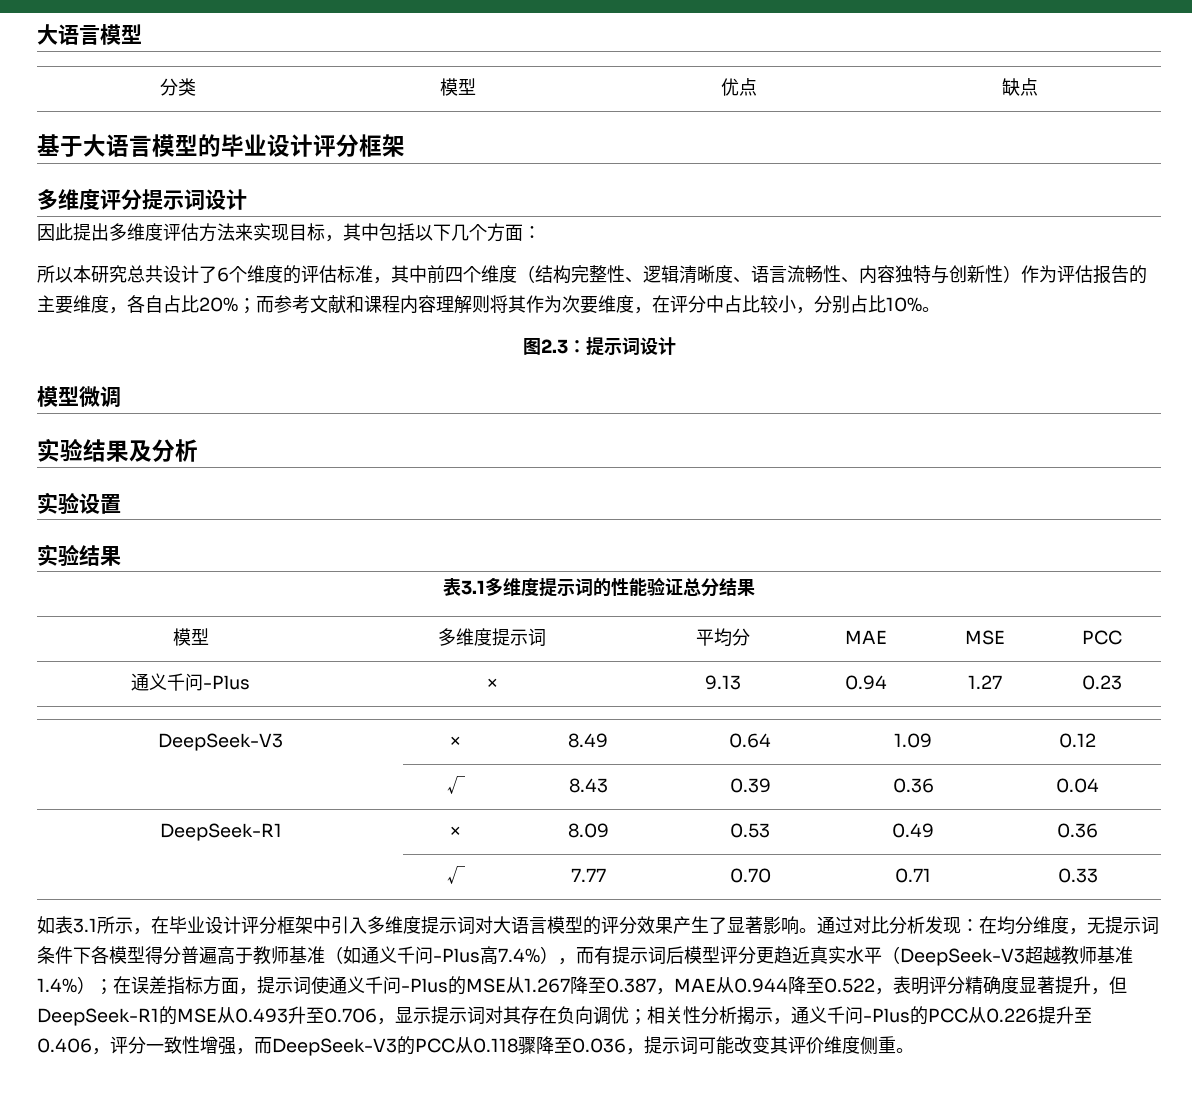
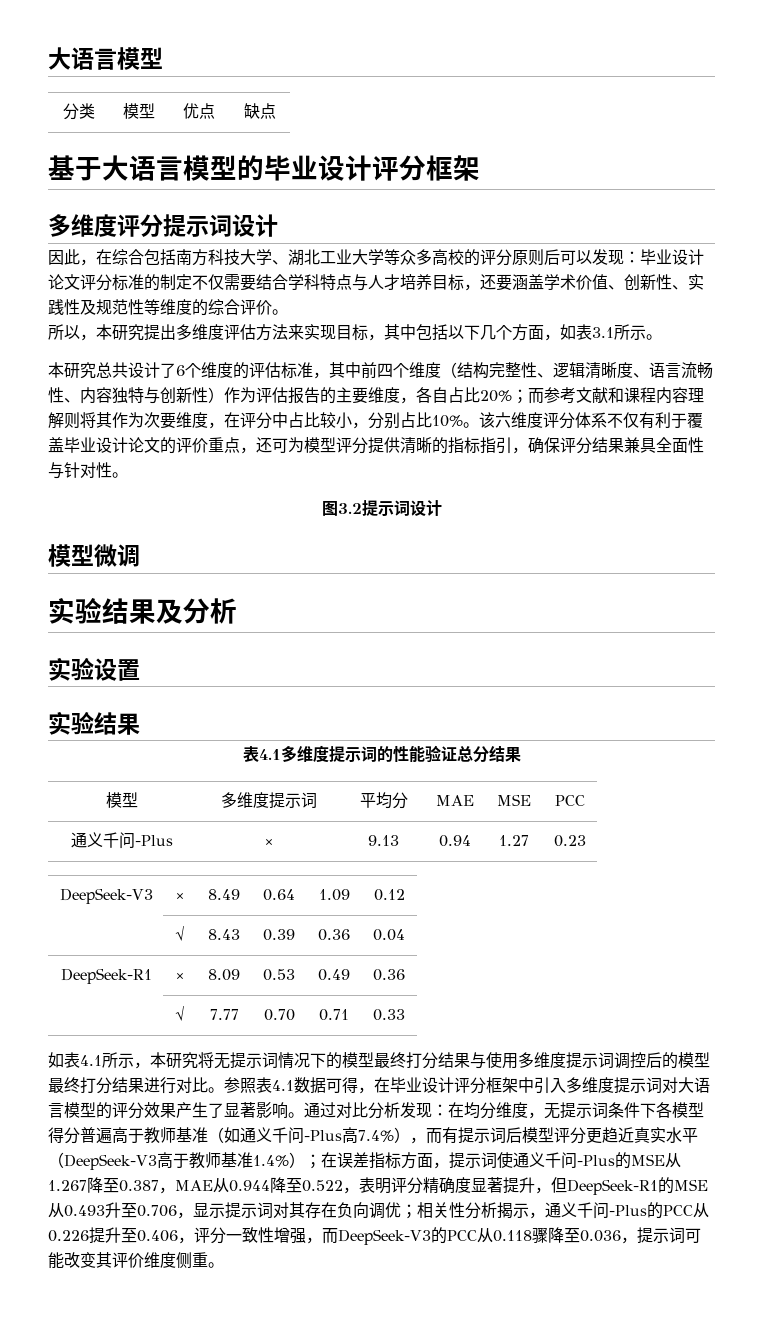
(73, 232) none -> [80,249,704,266] [48,274,704,291] [48,299,288,316] [48,324,144,341] ，在综合包括南方科技大学、湖北工业大学等众多高校的评分原则后可以发现：毕业设计论文评分标准的制定不仅需要结合学科特点与人才培养目标，还要涵盖学术价值、创新性、实践性及规范性等维度的综合评价。 // 所以，本研究
[523,226,541,239] [37,265,73,283] ： // 所以 -> [544,324,662,341] ，如表3.1所示。 //
(940, 309) none -> [479,412,703,429] [48,437,704,454] [48,462,128,479] 该六维度评分体系不仅有利于覆盖毕业设计论文的评价重点，还可为模型评分提供清晰的指标指引，确保评分结果兼具全面性与针对性。
[540,339,586,354] 2.3： -> [337,503,362,514] 3.2
[461,580,485,595] 3.1 -> [258,749,281,760] 4.1
[73,916,133,934] 3.1所示 -> [80,1052,710,1069] [48,1077,358,1094] 4.1所示，本研究将无提示词情况下的模型最终打分结果与使用多维度提示词调控后的模型最终打分结果进行对比。参照表4.1数据可得
[1025,946,1061,964] 超越 -> [157,1152,189,1169] 高于

